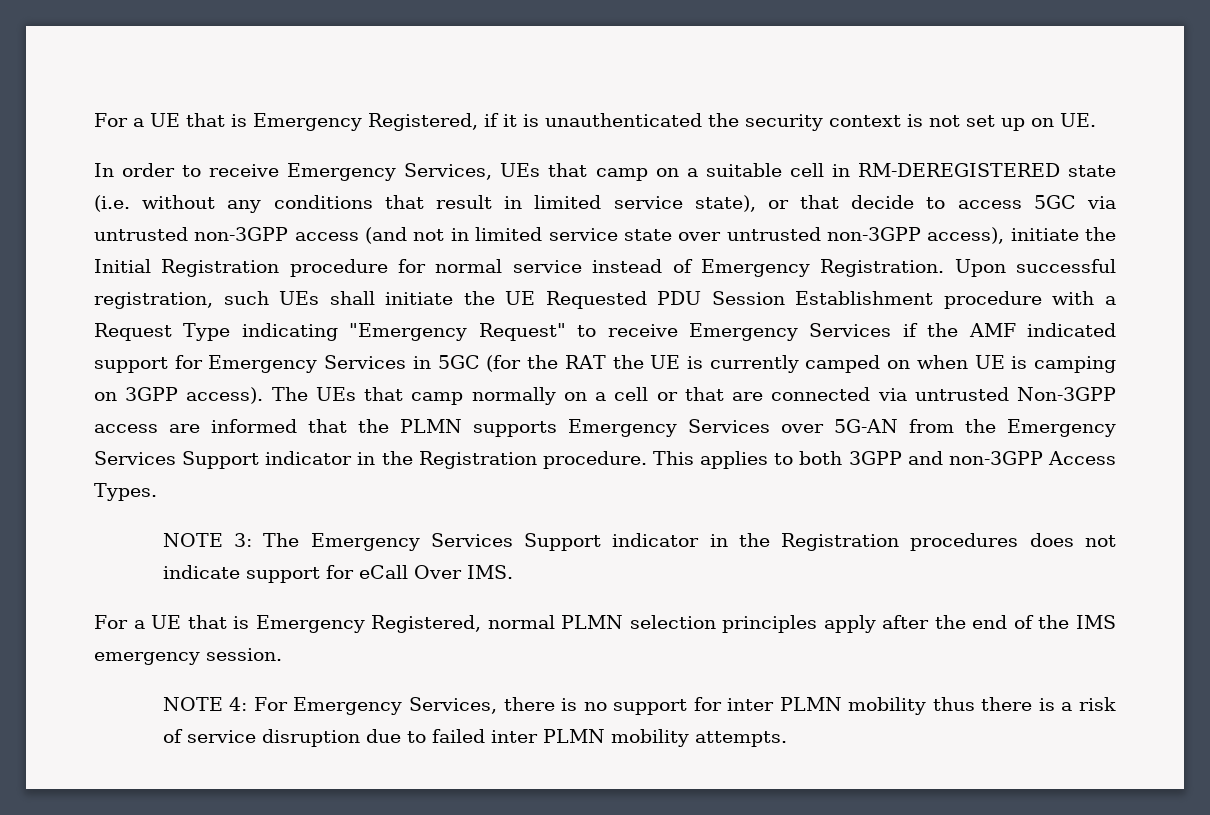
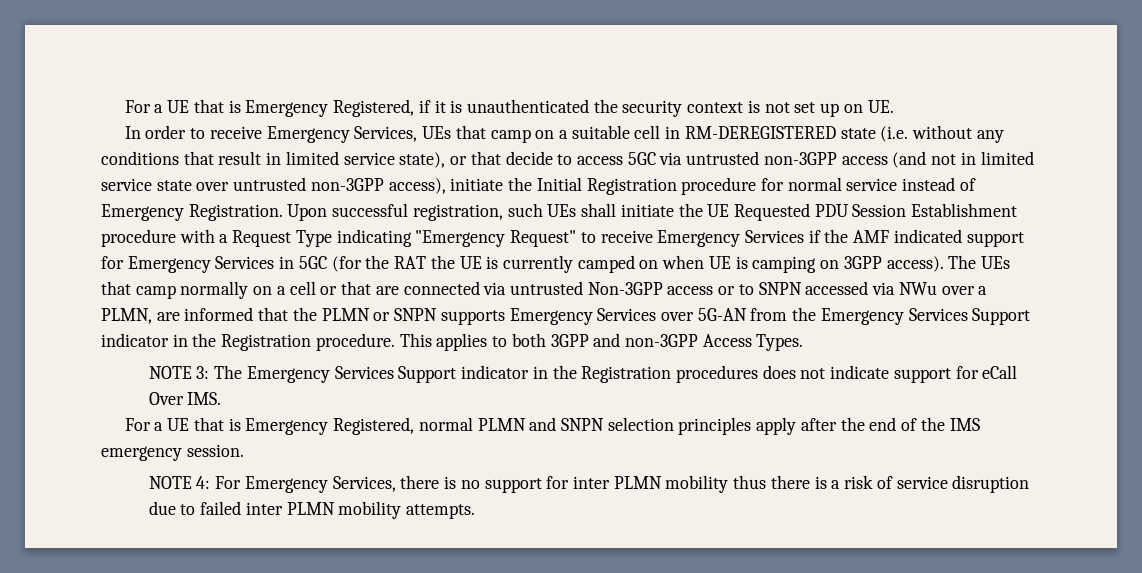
(158, 428) none -> [718,281,988,295] [101,308,152,324] or to SNPN accessed via NWu over a PLMN,
(462, 426) none -> [373,308,438,321] or SNPN
(624, 622) none -> [529,417,605,431] and SNPN

